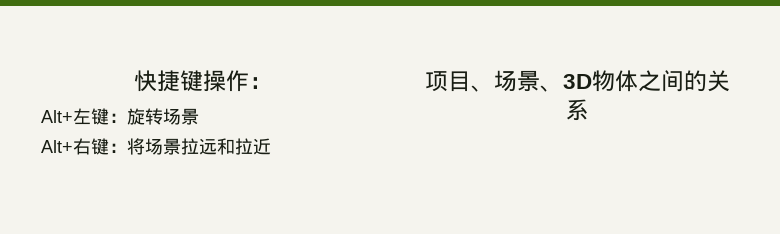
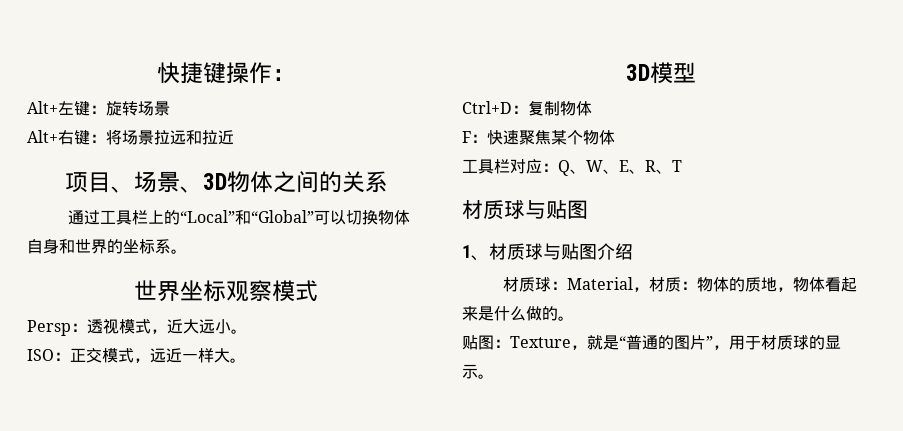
(589, 110) none -> [67,210,410,225] [27,238,187,254] [134,280,318,302] [27,318,247,336] [27,348,246,363] [626,62,696,84] [462,101,592,116] [462,130,615,145] [462,159,682,176] [462,200,588,220] [462,243,633,261] [502,277,857,292] [462,306,574,321] [462,335,841,350] [462,364,494,379] // 通过工具栏上的“Local”和“Global”可以切换物体自身和世界的坐标系。 // 世界坐标观察模式 // Persp：透视模式，近大远小。 // ISO：正交模式，远近一样大。 // 3D模型 // Ctrl+D：复制物体 // F：快速聚焦某个物体 // 工具栏对应：Q、W、E、R、T // 材质球与贴图 // 1、材质球与贴图介绍 // 材质球：Material，材质：物体的质地，物体看起来是什么做的。 // 贴图：Texture，就是“普通的图片”，用于材质球的显示。

